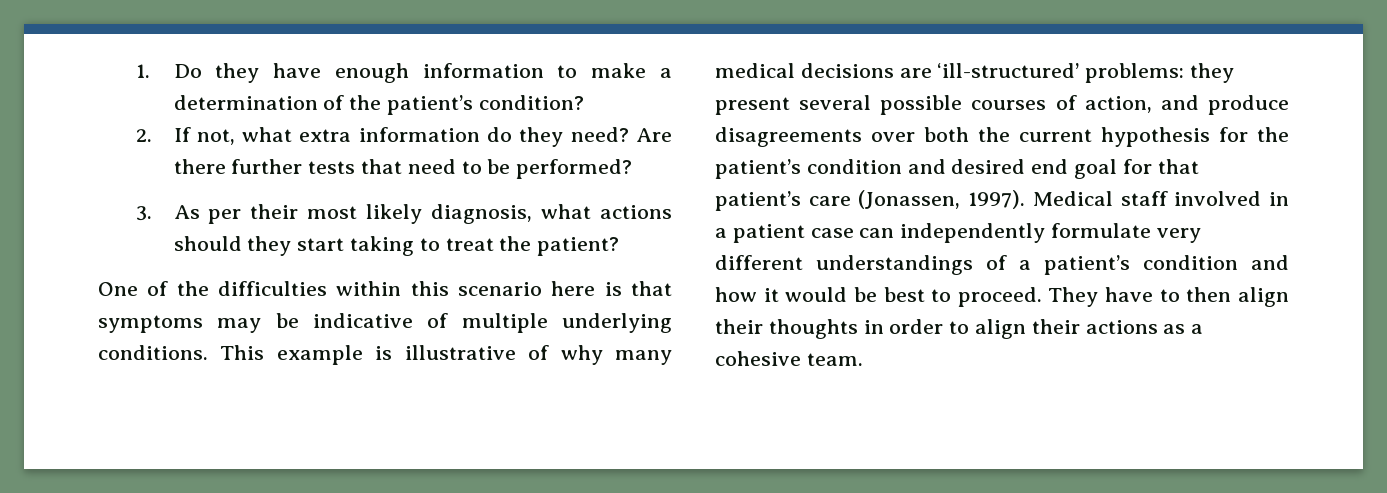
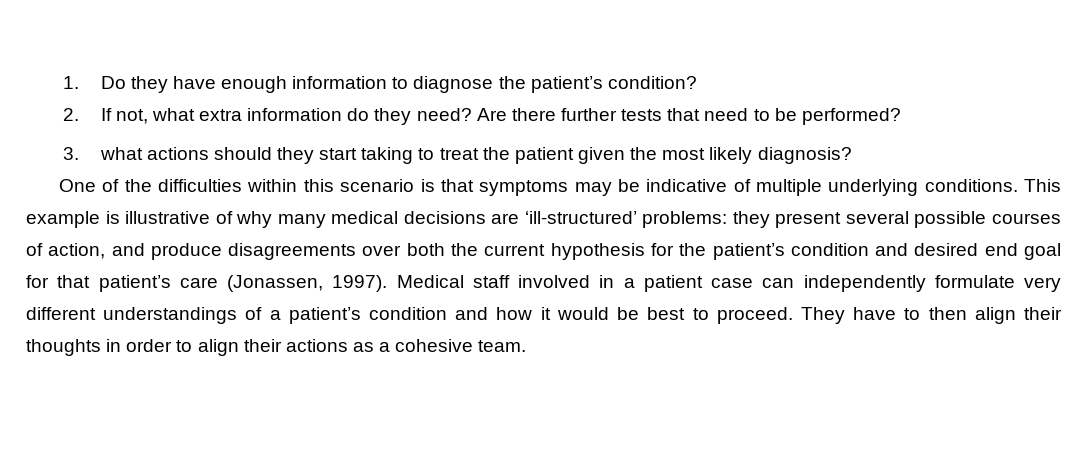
[591,63,672,78] [173,95,345,110] make a determination of -> [413,76,494,93] diagnose
[173,204,533,224] As per their most likely diagnosis, -> (80, 153) none
[537,237,620,256] patient? -> [514,147,852,164] patient given the most likely diagnosis?
[551,281,596,296] here -> (415, 185) none

